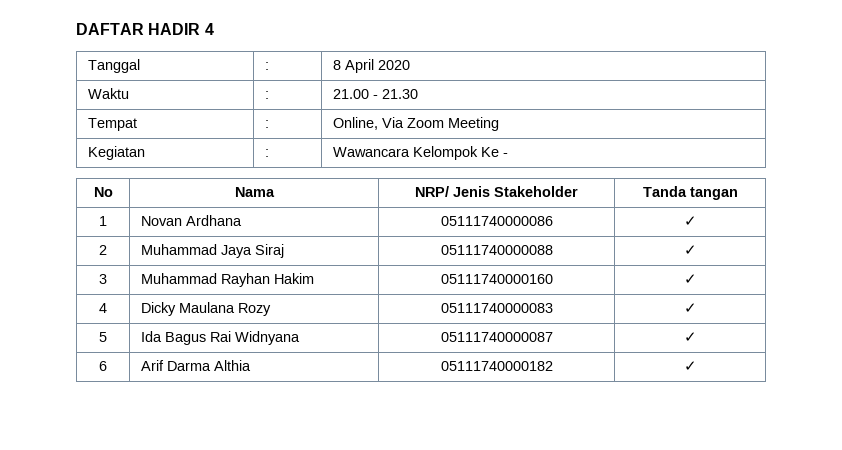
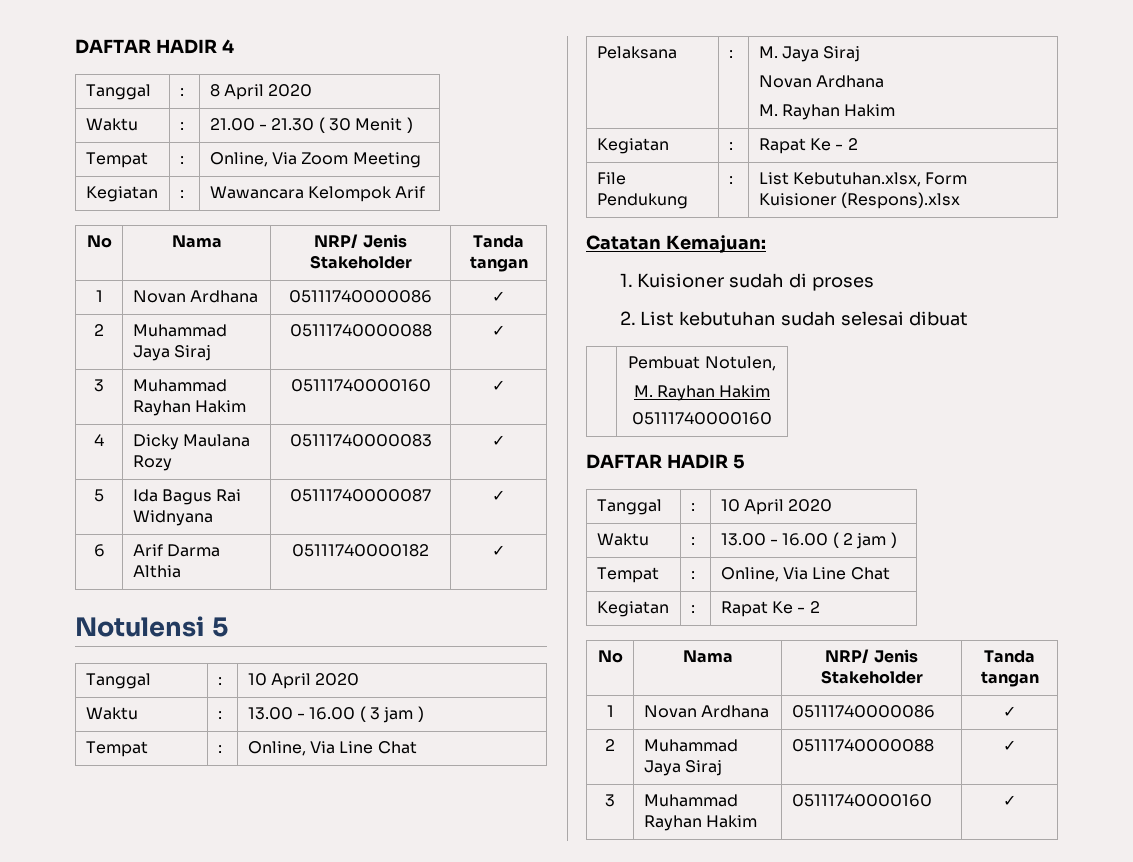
(418, 94) none -> [318,117,413,133] ( 30 Menit )
[480,147,508,157] Ke - -> [395,186,426,198] Arif
(697, 366) none -> [75,616,228,637] [85,673,151,689] [217,677,222,685] [247,673,360,689] [85,707,138,720] [217,711,222,719] [247,706,424,723] [85,741,148,757] [217,745,222,753] [247,741,417,756] [596,46,677,59] [728,50,733,58] [758,46,861,62] [758,75,884,88] [758,104,896,120] [596,138,669,154] [728,142,733,150] [758,138,858,154] [596,172,626,185] [596,193,688,209] [728,176,733,184] [758,172,968,187] [758,192,960,209] [586,235,766,253] [619,273,874,291] [619,311,968,326] [628,356,776,371] [633,385,771,401] [632,412,772,425] [586,454,745,469] [596,499,662,515] [690,503,695,511] [720,499,833,515] [596,533,649,546] [690,537,695,545] [720,532,897,549] [596,567,659,583] [690,571,695,579] [720,567,890,582] [596,601,669,617] [690,605,695,613] [720,601,820,617] [597,650,623,663] [682,650,733,663] [825,649,918,663] [820,670,923,684] [984,650,1035,663] [980,671,1039,687] [606,705,614,717] [643,705,769,718] [791,705,935,718] [1003,706,1016,717] [605,739,615,751] [643,739,738,752] [643,760,722,776] [791,739,934,752] [1003,740,1016,751] [605,794,615,807] [643,794,738,807] [643,815,757,831] [791,794,932,807] [1003,795,1016,806] // Notulensi 5 // Tanggal | : | 10 April 2020 // Waktu | : | 13.00 - 16.00 ( 3 jam ) // Tempat | : | Online, Via Line Chat // Pelaksana | : | M. Jaya Siraj // Novan Ardhana // M. Rayhan Hakim // Kegiatan | : | Rapat Ke - 2 // File Pendukung | : | List Kebutuhan.xlsx, Form Kuisioner (Respons).xlsx // Catatan Kemajuan: // 1. Kuisioner sudah di proses // 2. List kebutuhan sudah selesai dibuat // | Pembuat Notulen, // M. Rayhan Hakim // 05111740000160 // DAFTAR HADIR 5 // Tanggal | : | 10 April 2020 // Waktu | : | 13.00 - 16.00 ( 2 jam ) // Tempat | : | Online, Via Line Chat // Kegiatan | : | Rapat Ke - 2 // No | Nama | NRP/ Jenis Stakeholder | Tanda tangan // 1 | Novan Ardhana | 05111740000086 | ✓ // 2 | Muhammad Jaya Siraj | 05111740000088 | ✓ // 3 | Muhammad Rayhan Hakim | 05111740000160 | ✓

